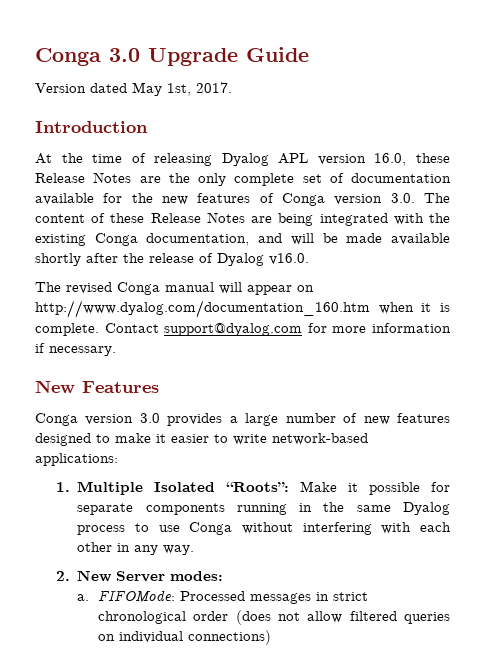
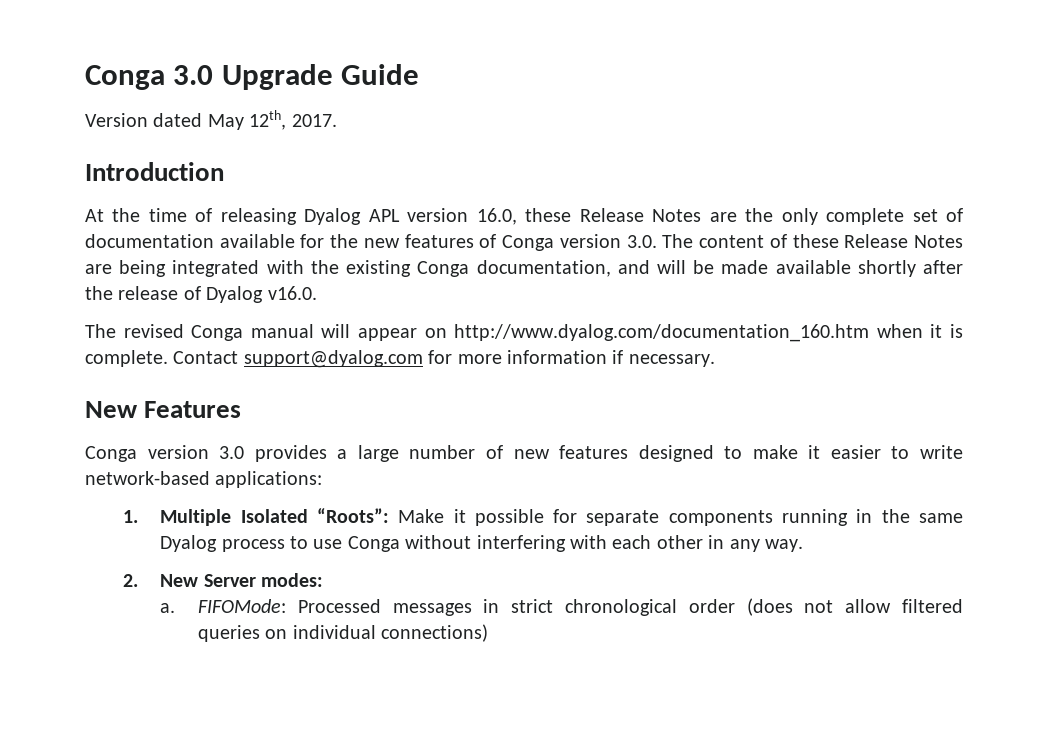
[167,83,191,96] 1st, -> [249,110,287,130] 12th,

